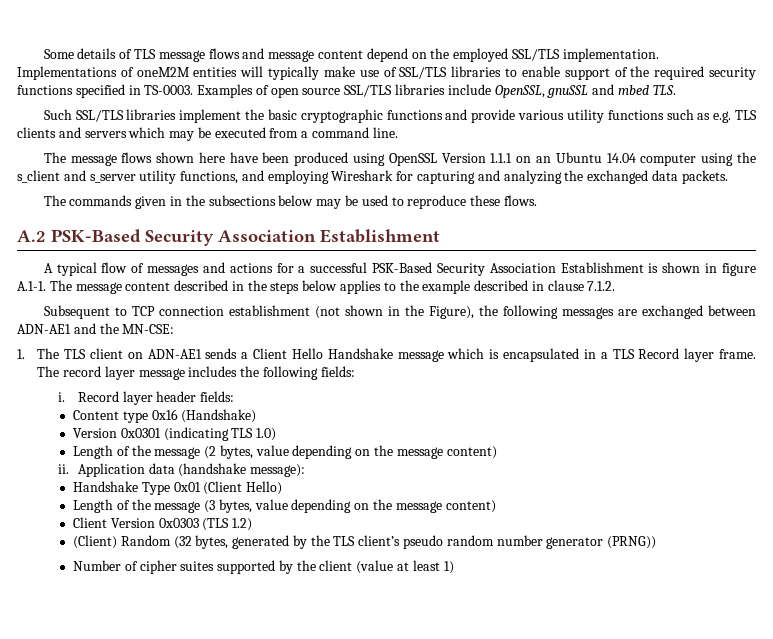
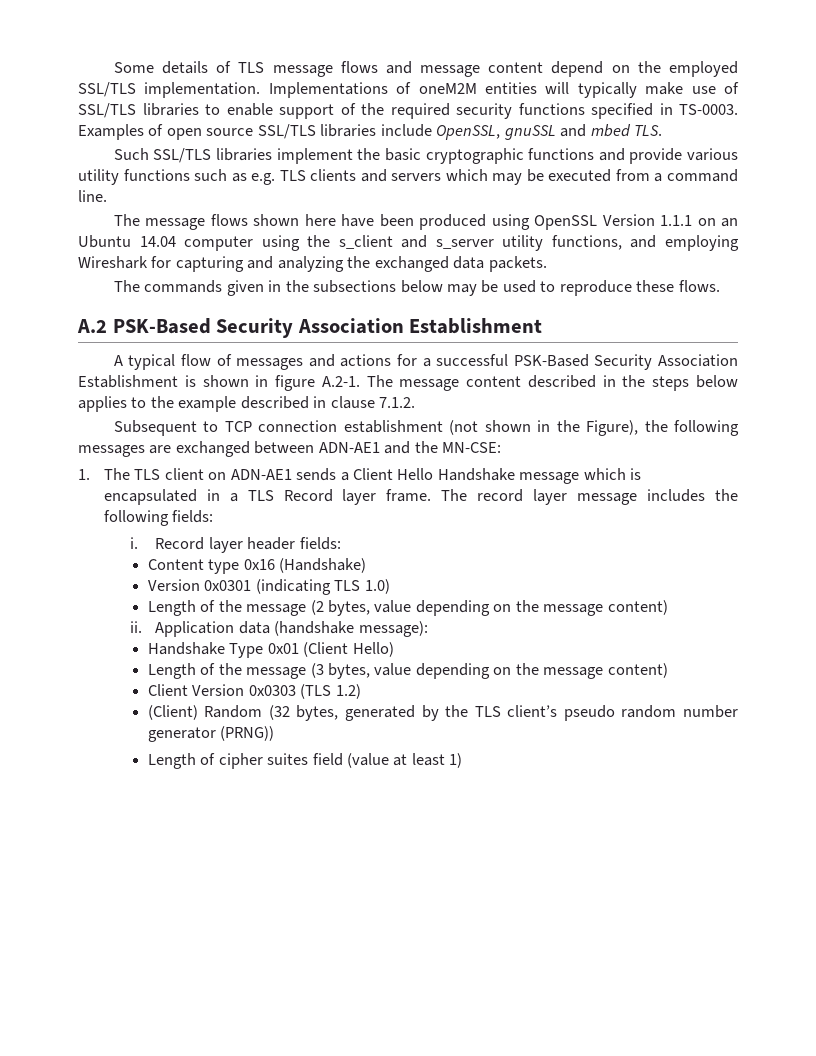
[17,281,46,291] A.1-1. -> [321,376,360,387] A.2-1.
[72,560,121,571] Number -> [147,753,196,769] Length
[217,560,353,574] supported by the client -> [312,753,343,766] field

